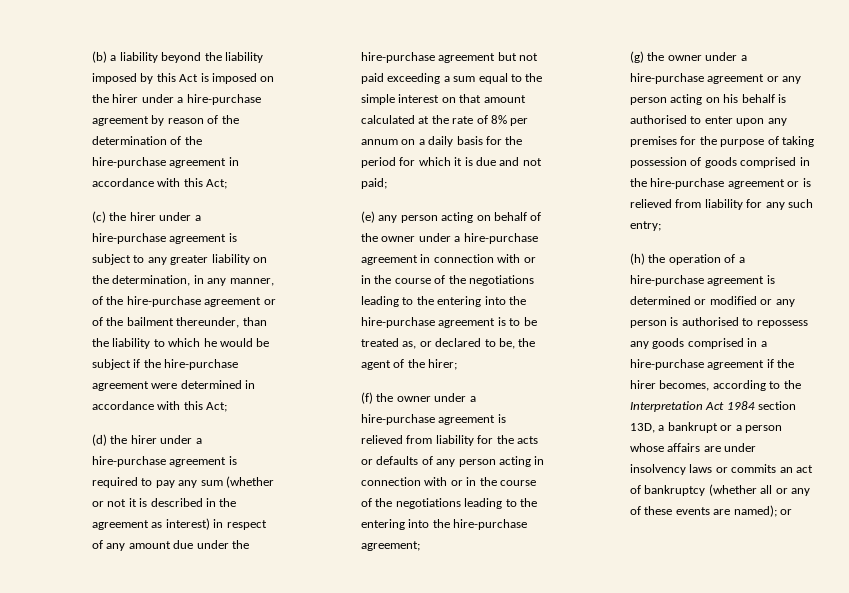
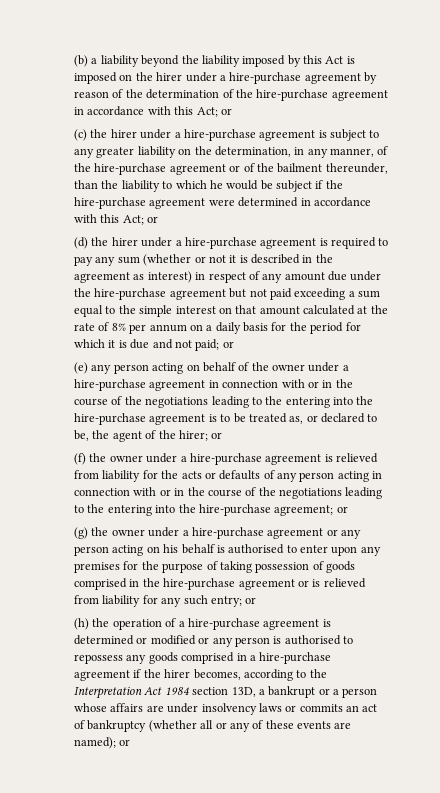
(228, 184) none -> [220,108,232,115] or
(228, 407) none -> [147,216,159,223] or
(388, 183) none -> [222,341,234,348] or
(458, 364) none -> [211,432,223,439] or
(421, 546) none -> [336,506,348,513] or
(662, 226) none -> [245,597,257,604] or

